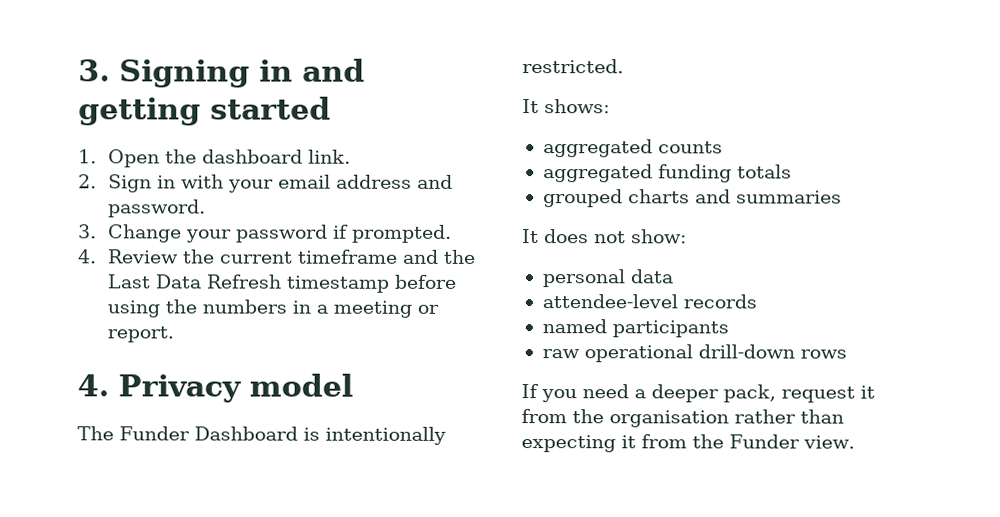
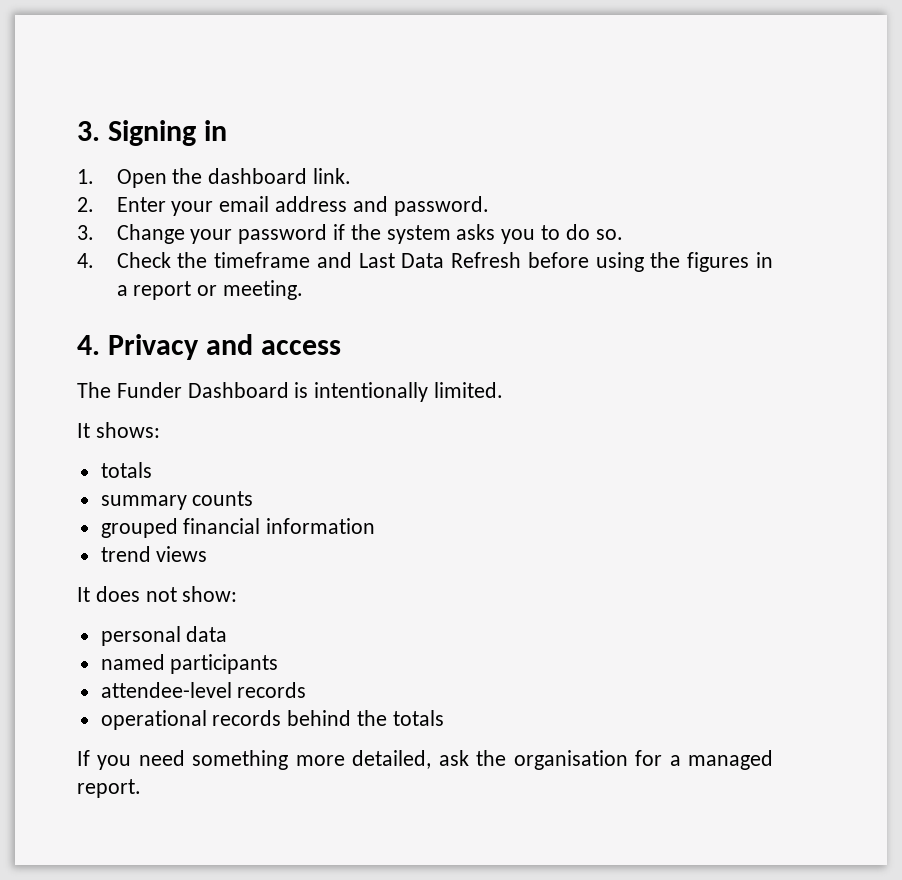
[302,58,365,82] [78,96,331,126] and getting started -> (228, 130) none
[107,174,224,193] Sign in with -> [116,197,166,212] Enter
[351,224,452,243] [77,249,293,264] prompted. // 4. Review the current -> [350,224,623,244] [77,252,208,268] the system asks you to do so. // 4. Check the
[442,249,476,264] the -> (352, 260) none
[285,275,389,293] timestamp -> (522, 260) none
[201,299,287,314] numbers -> [687,252,750,272] figures
[332,300,439,318] [106,326,174,343] meeting or report. -> [133,280,304,300] report or meeting.
[249,373,353,397] model -> [206,334,342,355] and access
[522,59,624,74] restricted. -> [434,382,504,398] limited.
[542,139,653,158] aggregated -> [100,462,152,478] [100,495,187,510] totals // summary
[542,164,792,183] [542,189,842,208] aggregated funding totals // grouped charts and summaries -> [100,518,376,538] [100,546,208,562] grouped financial information // trend views
(673, 276) none -> [100,654,279,674] // named participants
[541,319,729,338] [541,344,847,363] [521,384,875,403] [521,409,844,428] [521,434,855,453] named participants // raw operational drill-down rows // If you need a deeper pack, request it from the organisation rather than expecting it from the Funder view. -> [100,710,444,730] [77,750,773,770] [77,779,141,798] operational records behind the totals // If you need something more detailed, ask the organisation for a managed report.

